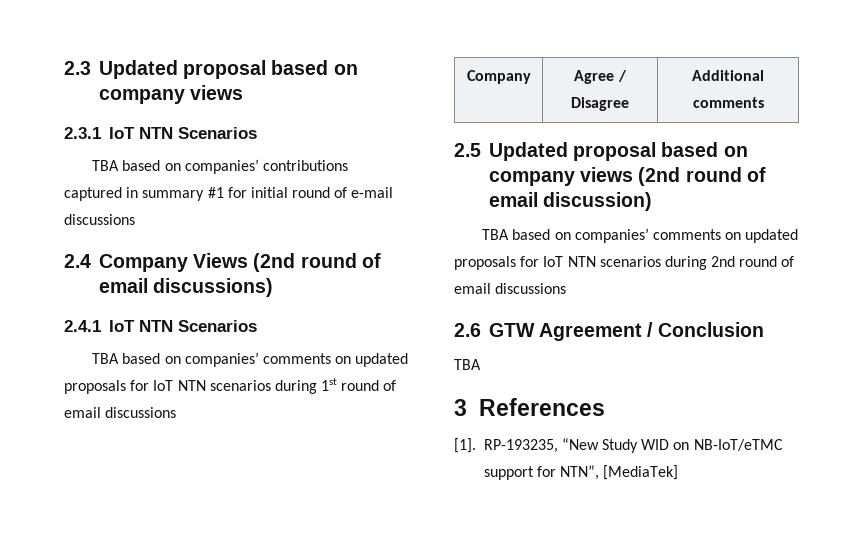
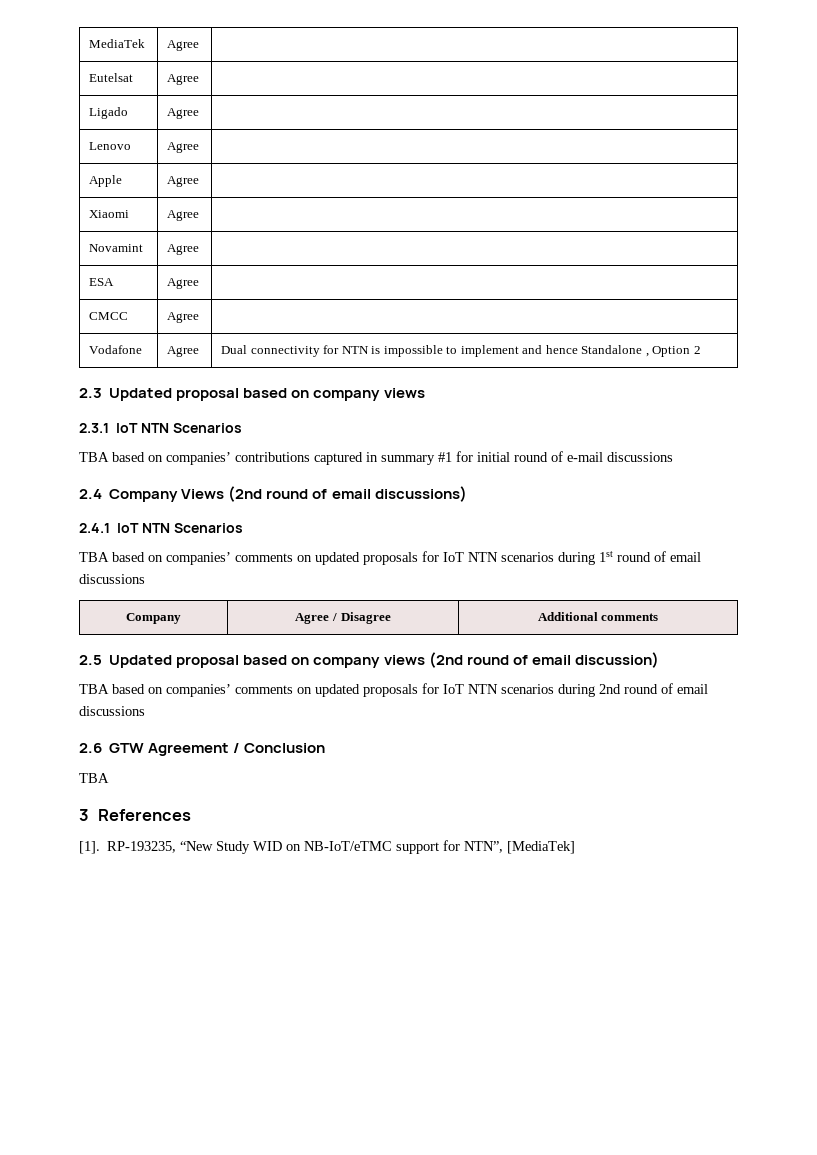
(64, 68) none -> [88,39,145,48] [166,40,199,51] [88,73,133,82] [166,74,199,85] [88,107,128,119] [166,108,199,119] [88,142,131,150] [166,142,199,153] [88,175,122,187] [166,176,199,187] [88,210,129,218] [166,210,199,221] [88,244,143,252] [166,244,199,255] [88,278,114,286] [166,278,199,289] [88,312,128,320] [166,312,199,323] [88,345,142,354] [166,346,199,357] [220,345,701,357] MediaTek | Agree | // Eutelsat | Agree | // Ligado | Agree | // Lenovo | Agree | // Apple | Agree | // Xiaomi | Agree | // Novamint | Agree | // ESA | Agree | // CMCC | Agree | // Vodafone | Agree | Dual connectivity for NTN is impossible to implement and hence Standalone , Option 2 //

